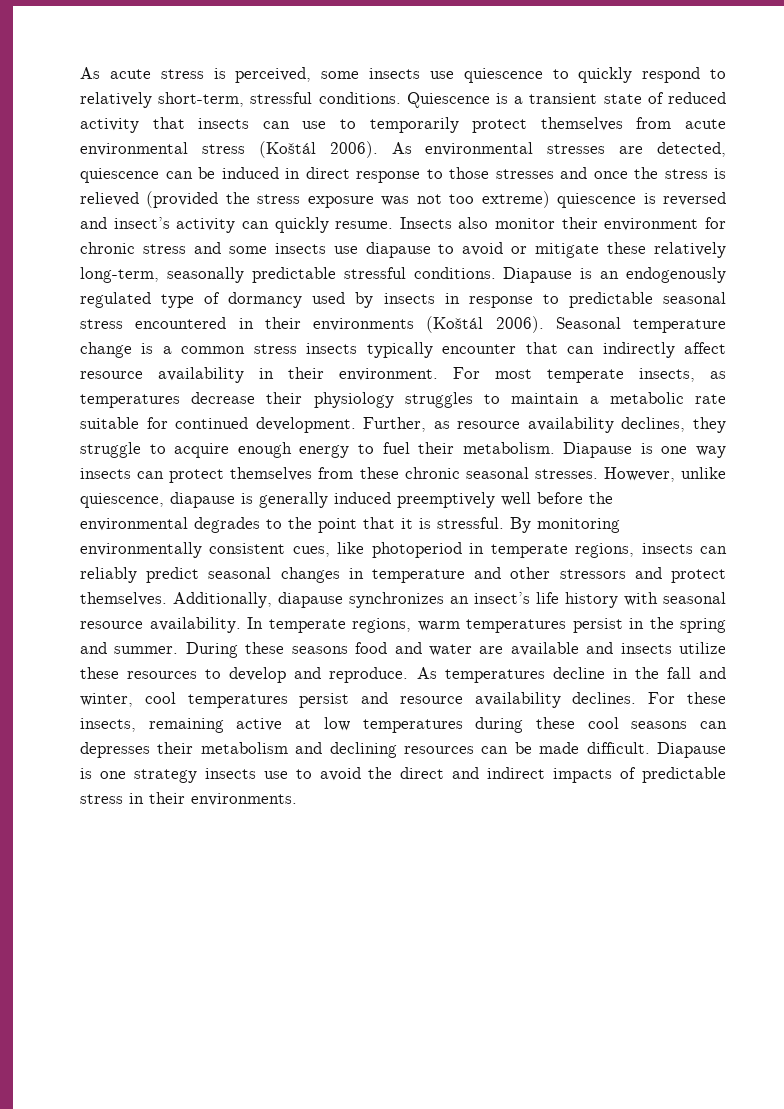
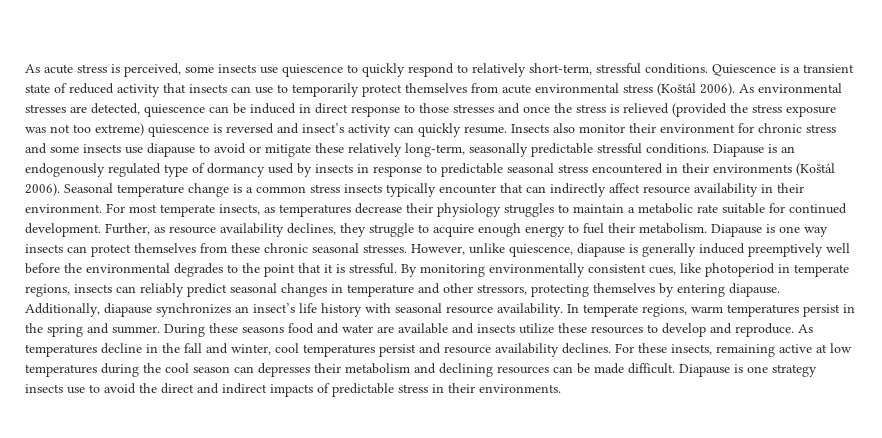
[559,567,726,583] [80,592,167,606] stressors and protect themselves. -> [477,283,780,297] stressors, protecting themselves by entering diapause.
[535,717,688,729] these cool seasons -> [143,363,230,373] the cool season

